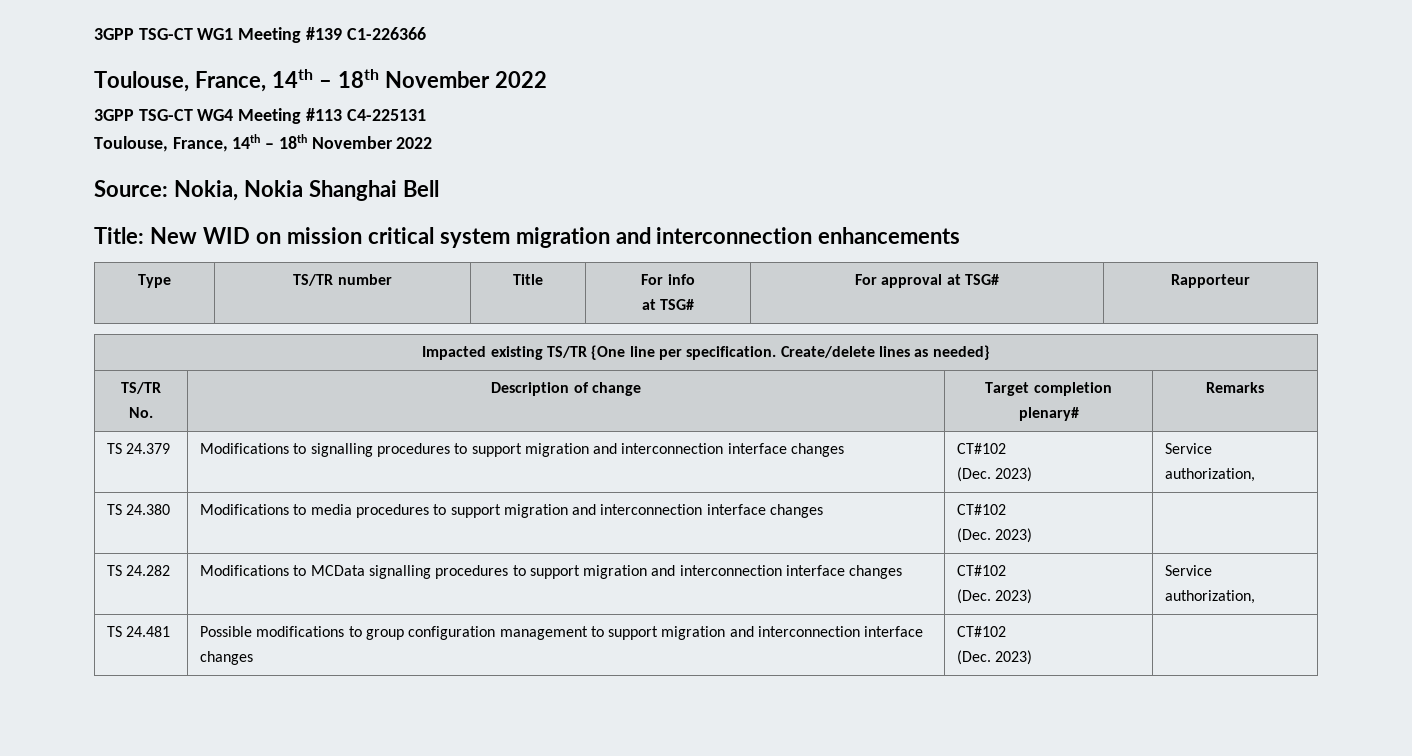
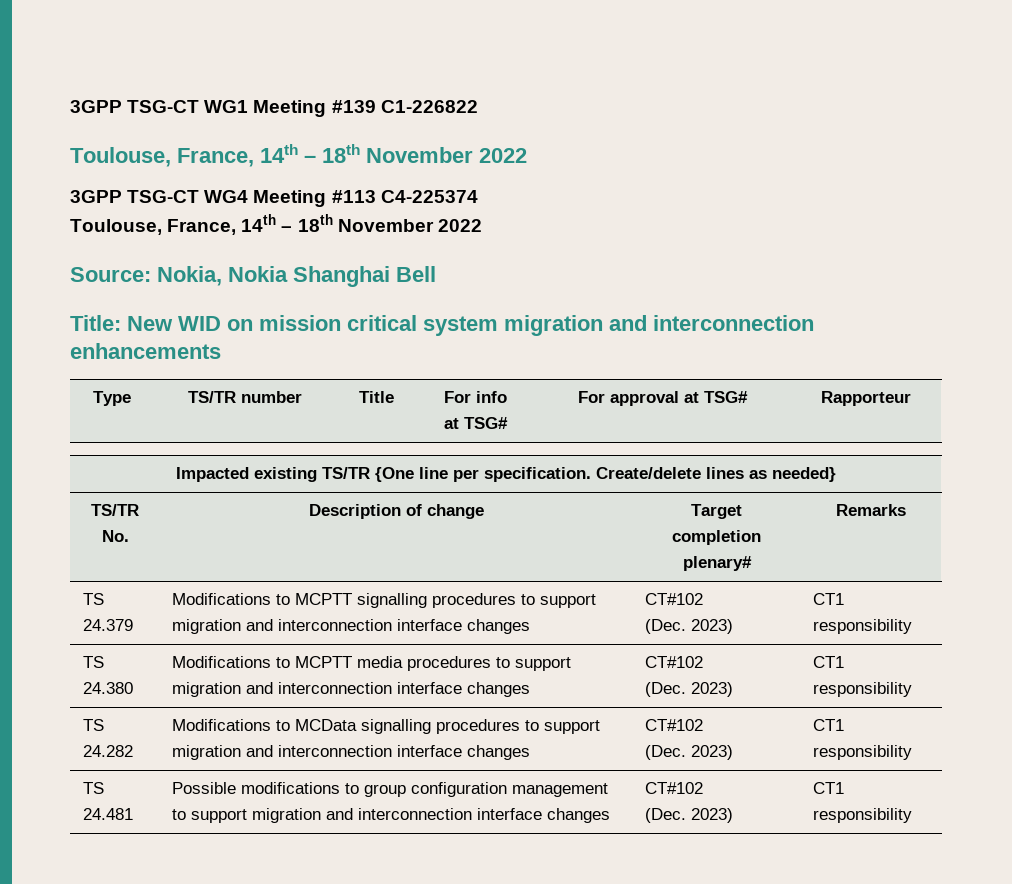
[346,27,426,40] C1-226366 -> [380,100,478,113] C1-226822
[346,109,426,121] C4-225131 -> [380,190,478,203] C4-225374
(307, 448) none -> [294,593,352,605] MCPTT
[1164,443,1212,454] [1164,468,1255,482] Service authorization, -> [812,593,844,605] [812,619,912,634] CT1 responsibility
(307, 509) none -> [294,656,352,668] MCPTT
(1033, 535) none -> [812,656,844,668] [812,682,912,697] CT1 responsibility
[1164,565,1212,576] [1164,590,1255,604] Service authorization, -> [812,719,844,731] [812,745,912,760] CT1 responsibility
(1033, 657) none -> [812,782,844,794] [812,808,912,823] CT1 responsibility

